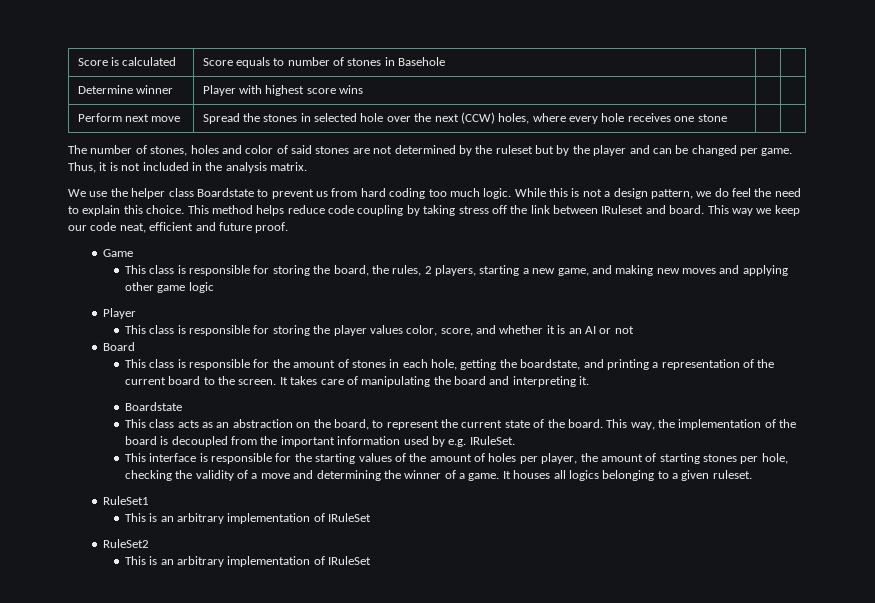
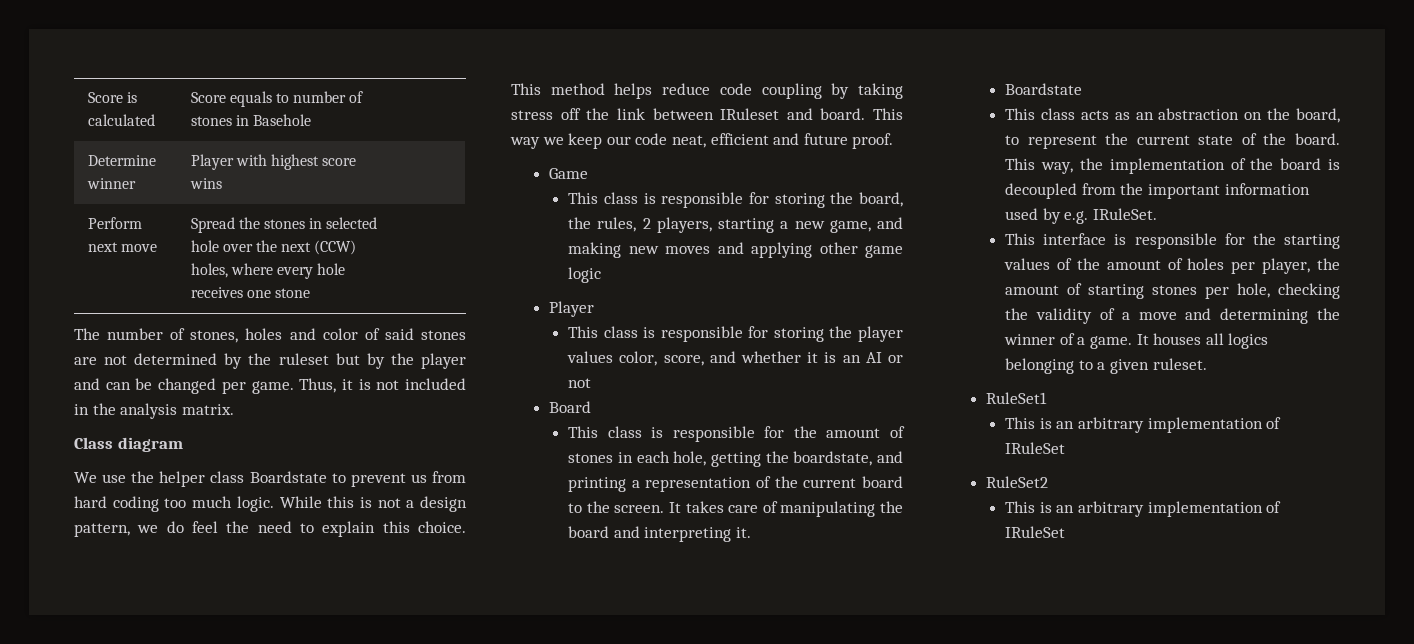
(307, 166) none -> [74,437,183,452] // Class diagram

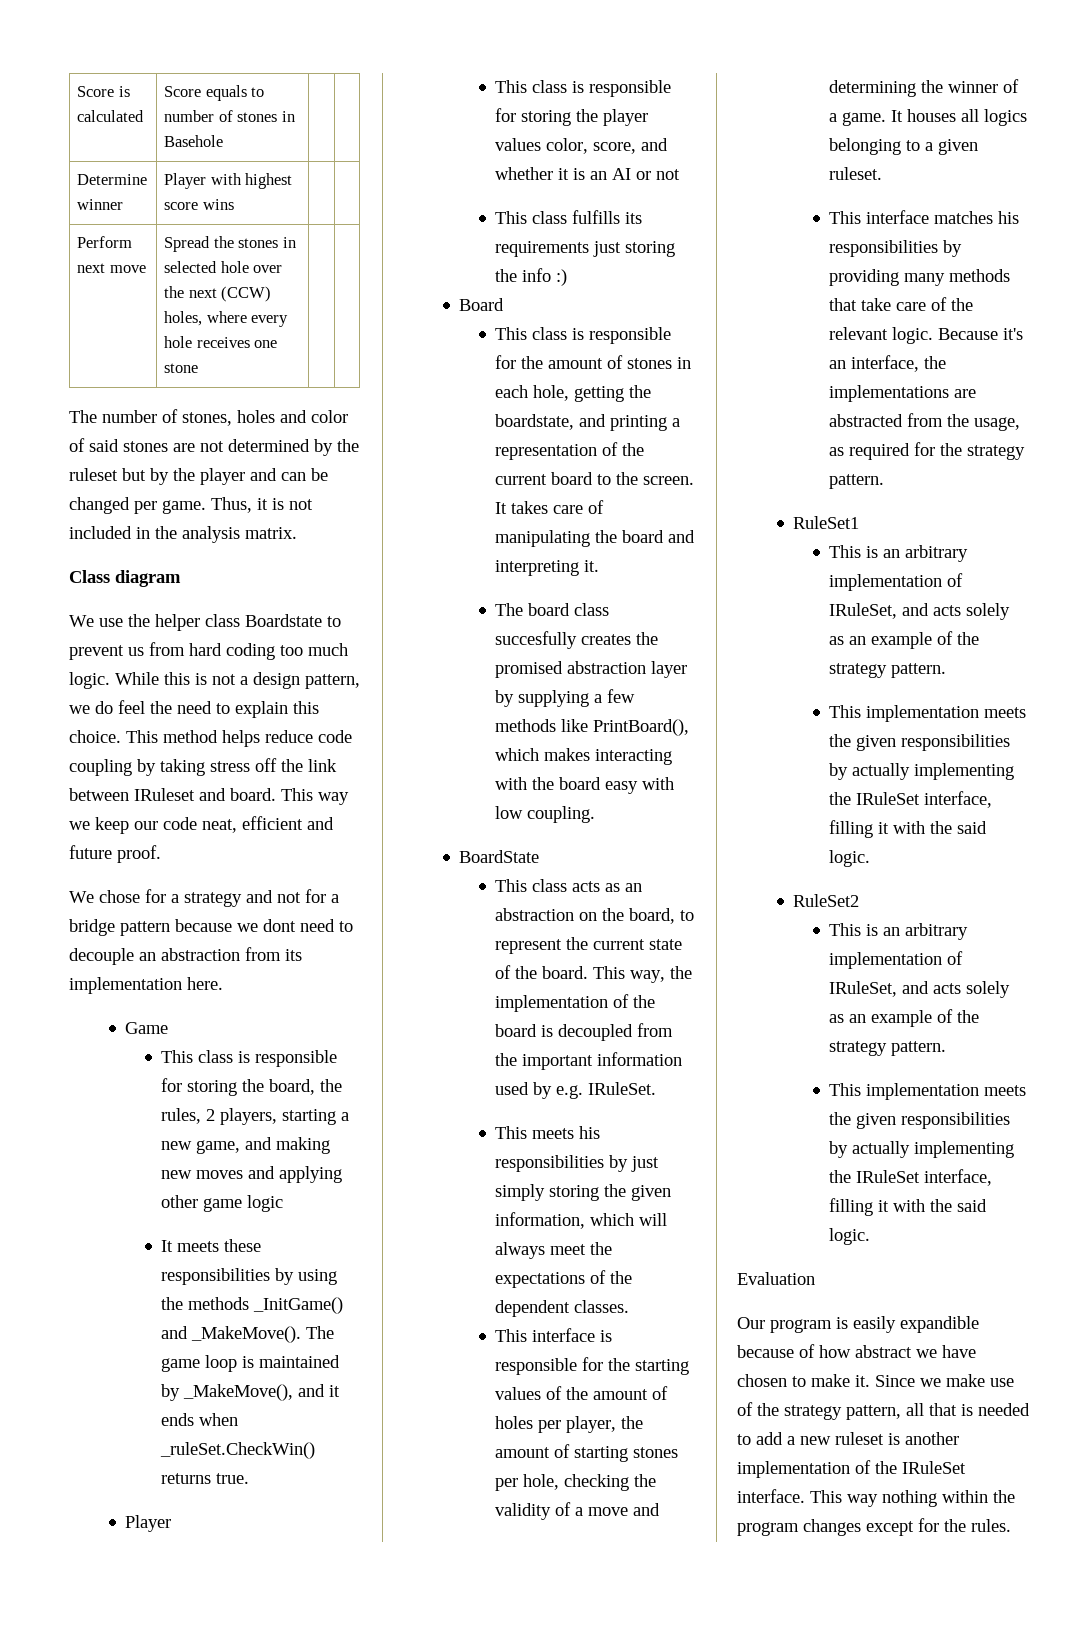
(894, 141) none -> [69,889,339,907] [69,919,353,936] [69,947,302,965] [69,977,223,994] // We chose for a strategy and not for a bridge pattern because we dont need to decouple an abstraction from its implementation here.
(602, 275) none -> [161,1239,262,1252] [161,1268,338,1285] [161,1297,344,1314] [161,1326,335,1343] [161,1355,341,1372] [161,1384,341,1401] [161,1413,239,1426] [160,1442,316,1459] [161,1473,250,1484] // It meets these responsibilities by using the methods _InitGame() and _MakeMove(). The game loop is maintained by _MakeMove(), and it ends when _ruleSet.CheckWin() returns true.
(592, 383) none -> [495,210,643,224] [495,241,676,257] [495,268,568,286] // This class fulfills its requirements just storing the info :)
[1005,83,1083,95] Boardstate -> [495,603,610,616] [495,631,659,649] [495,661,688,678] [495,689,636,707] [495,719,690,736] [495,748,673,765] [495,777,675,794] [495,806,596,823] [459,850,540,863] The board class succesfully creates the promised abstraction layer by supplying a few methods like PrintBoard(), which makes interacting with the board easy with low coupling. // BoardState
(1158, 214) none -> [495,1126,601,1139] [495,1155,660,1172] [495,1184,672,1201] [495,1212,668,1229] [495,1242,613,1259] [495,1270,633,1288] [495,1300,630,1317] // This meets his responsibilities by just simply storing the given information, which will always meet the expectations of the dependent classes.
(1207, 364) none -> [829,210,1020,224] [829,240,963,257] [829,269,1011,286] [829,297,974,311] [829,327,1024,344] [829,355,947,372] [829,385,977,402] [829,413,1021,431] [829,442,1026,460] [829,474,885,489] // This interface matches his responsibilities by providing many methods that take care of the relevant logic. Because it's an interface, the implementations are abstracted from the usage, as required for the strategy pattern.
[1005,442,1066,454] IRuleSet -> [829,603,1011,620] [829,631,980,649] [829,663,947,678] [829,705,1027,722] [829,734,1011,751] [829,763,1015,780] [829,791,993,808] [829,820,988,838] [829,850,871,867] IRuleSet, and acts solely as an example of the strategy pattern. // This implementation meets the given responsibilities by actually implementing the IRuleSet interface, filling it with the said logic.
[1005,526,1066,538] IRuleSet -> [829,981,1011,998] [829,1009,980,1027] [829,1041,947,1056] [829,1083,1027,1100] [829,1112,1011,1129] [829,1141,1015,1158] [829,1169,993,1186] [829,1198,988,1216] [829,1228,871,1245] [737,1272,815,1285] [737,1316,979,1333] [737,1344,976,1358] [737,1374,1014,1387] [737,1402,1030,1420] [737,1432,959,1445] [737,1460,966,1478] [737,1489,1015,1507] [737,1518,1011,1536] IRuleSet, and acts solely as an example of the strategy pattern. // This implementation meets the given responsibilities by actually implementing the IRuleSet interface, filling it with the said logic. // Evaluation // Our program is easily expandible because of how abstract we have chosen to make it. Since we make use of the strategy pattern, all that is needed to add a new ruleset is another implementation of the IRuleSet interface. This way nothing within the program changes except for the rules.

